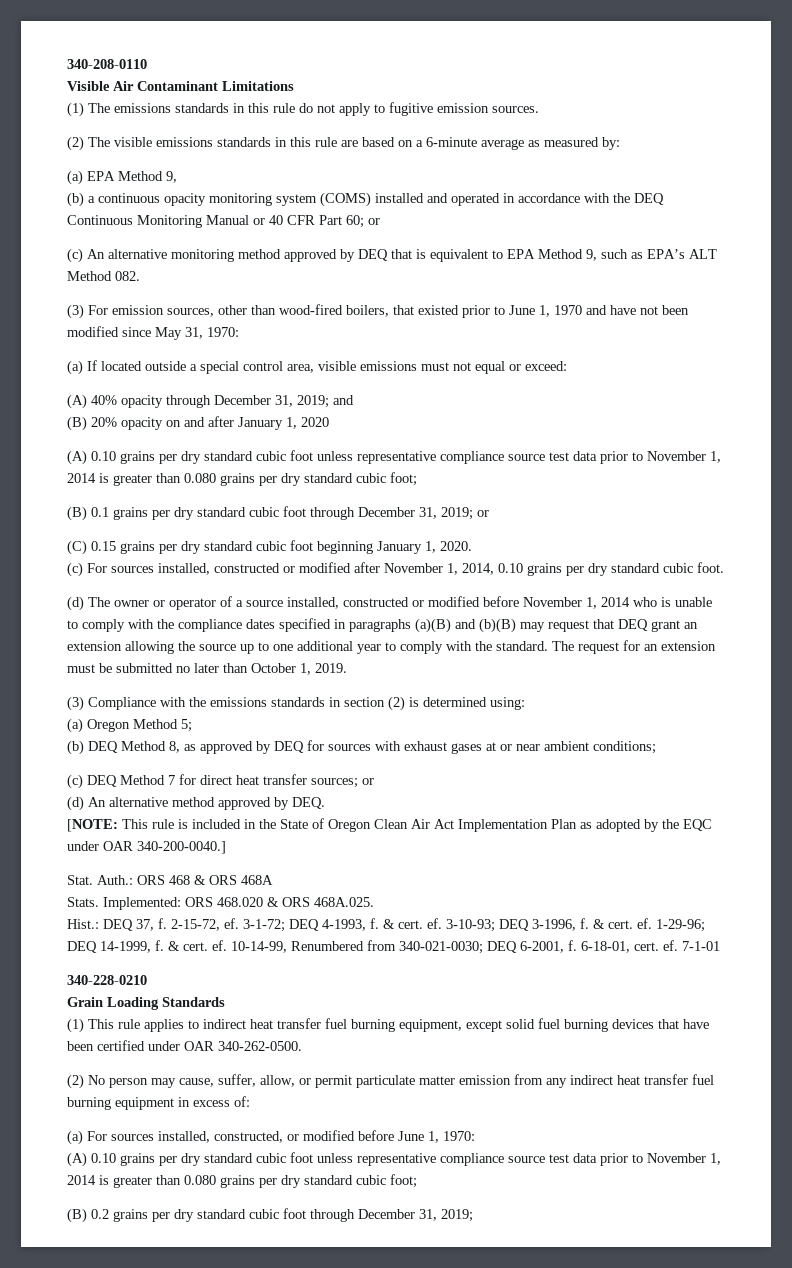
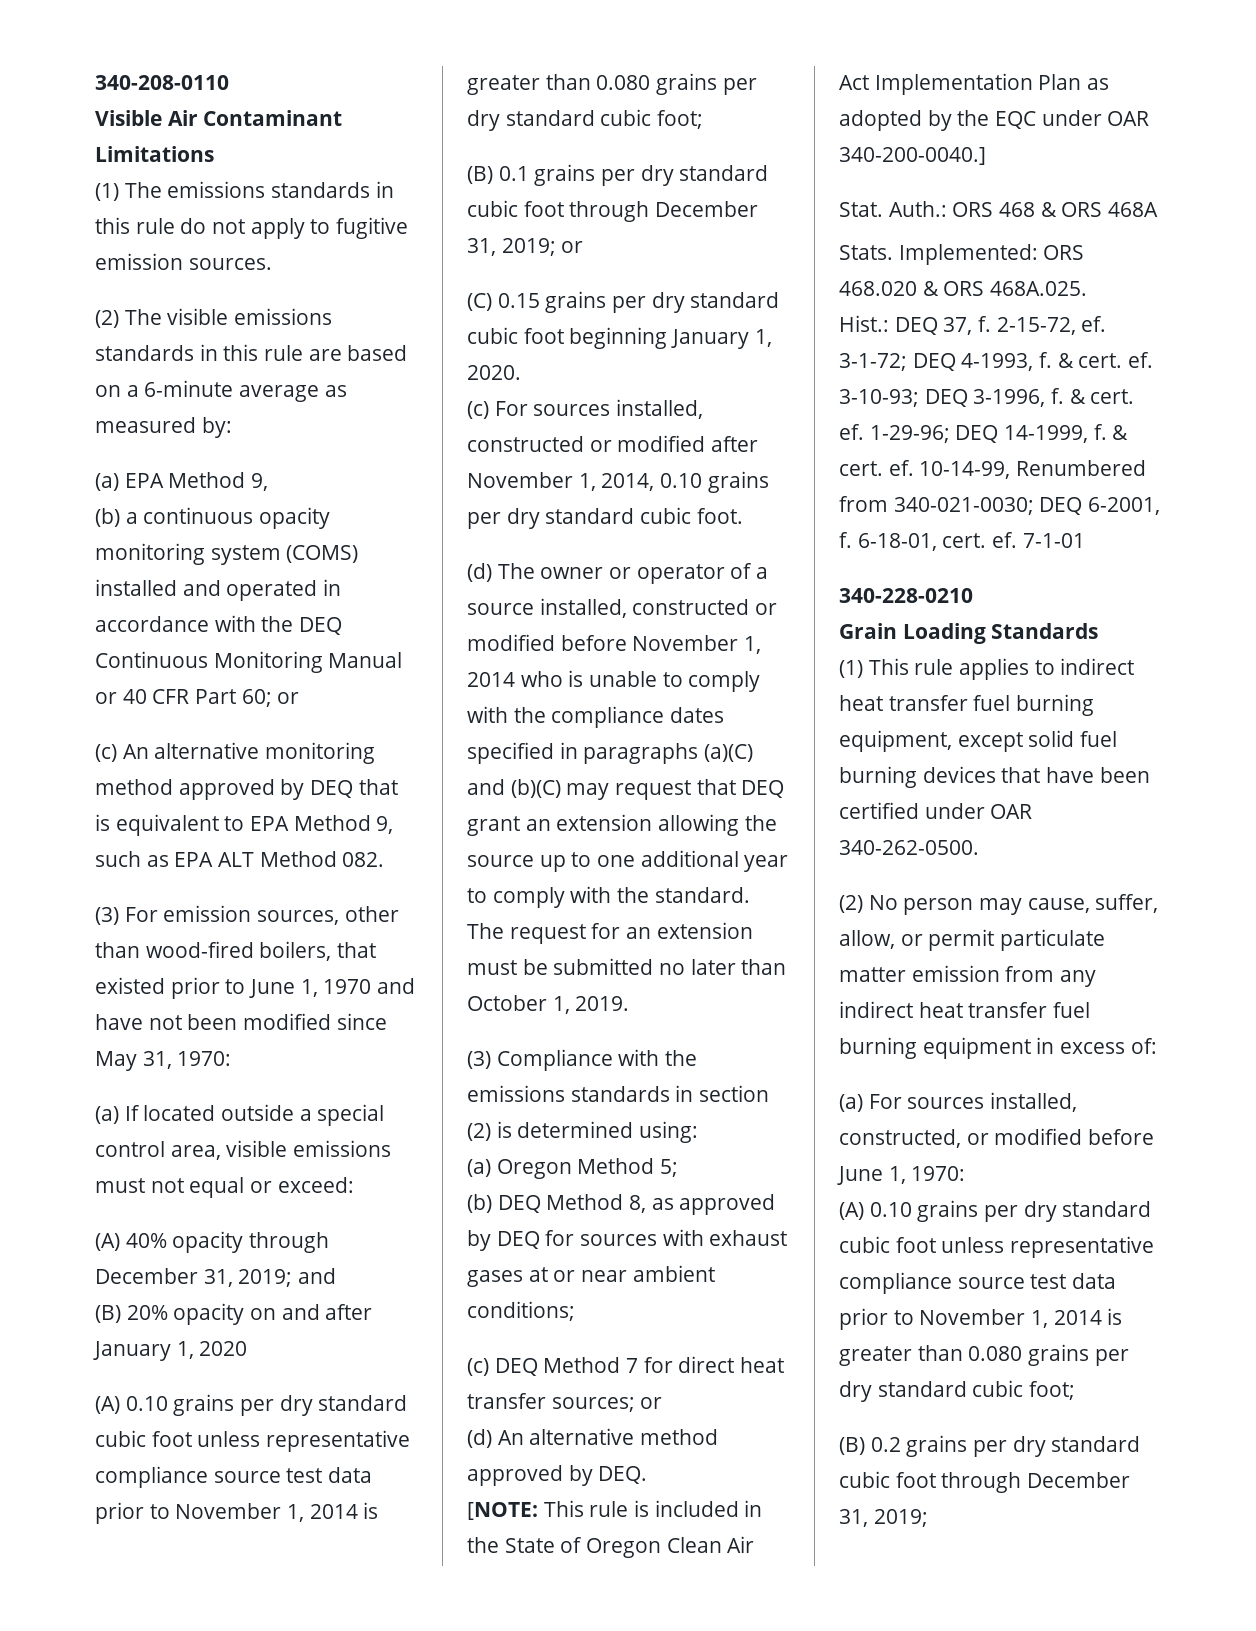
[647,249,685,259] EPA’s -> [174,852,214,867] EPA
[415,618,516,633] (a)(B) and (b)(B) -> [704,744,754,762] [467,779,561,798] (a)(C) and (b)(C)

